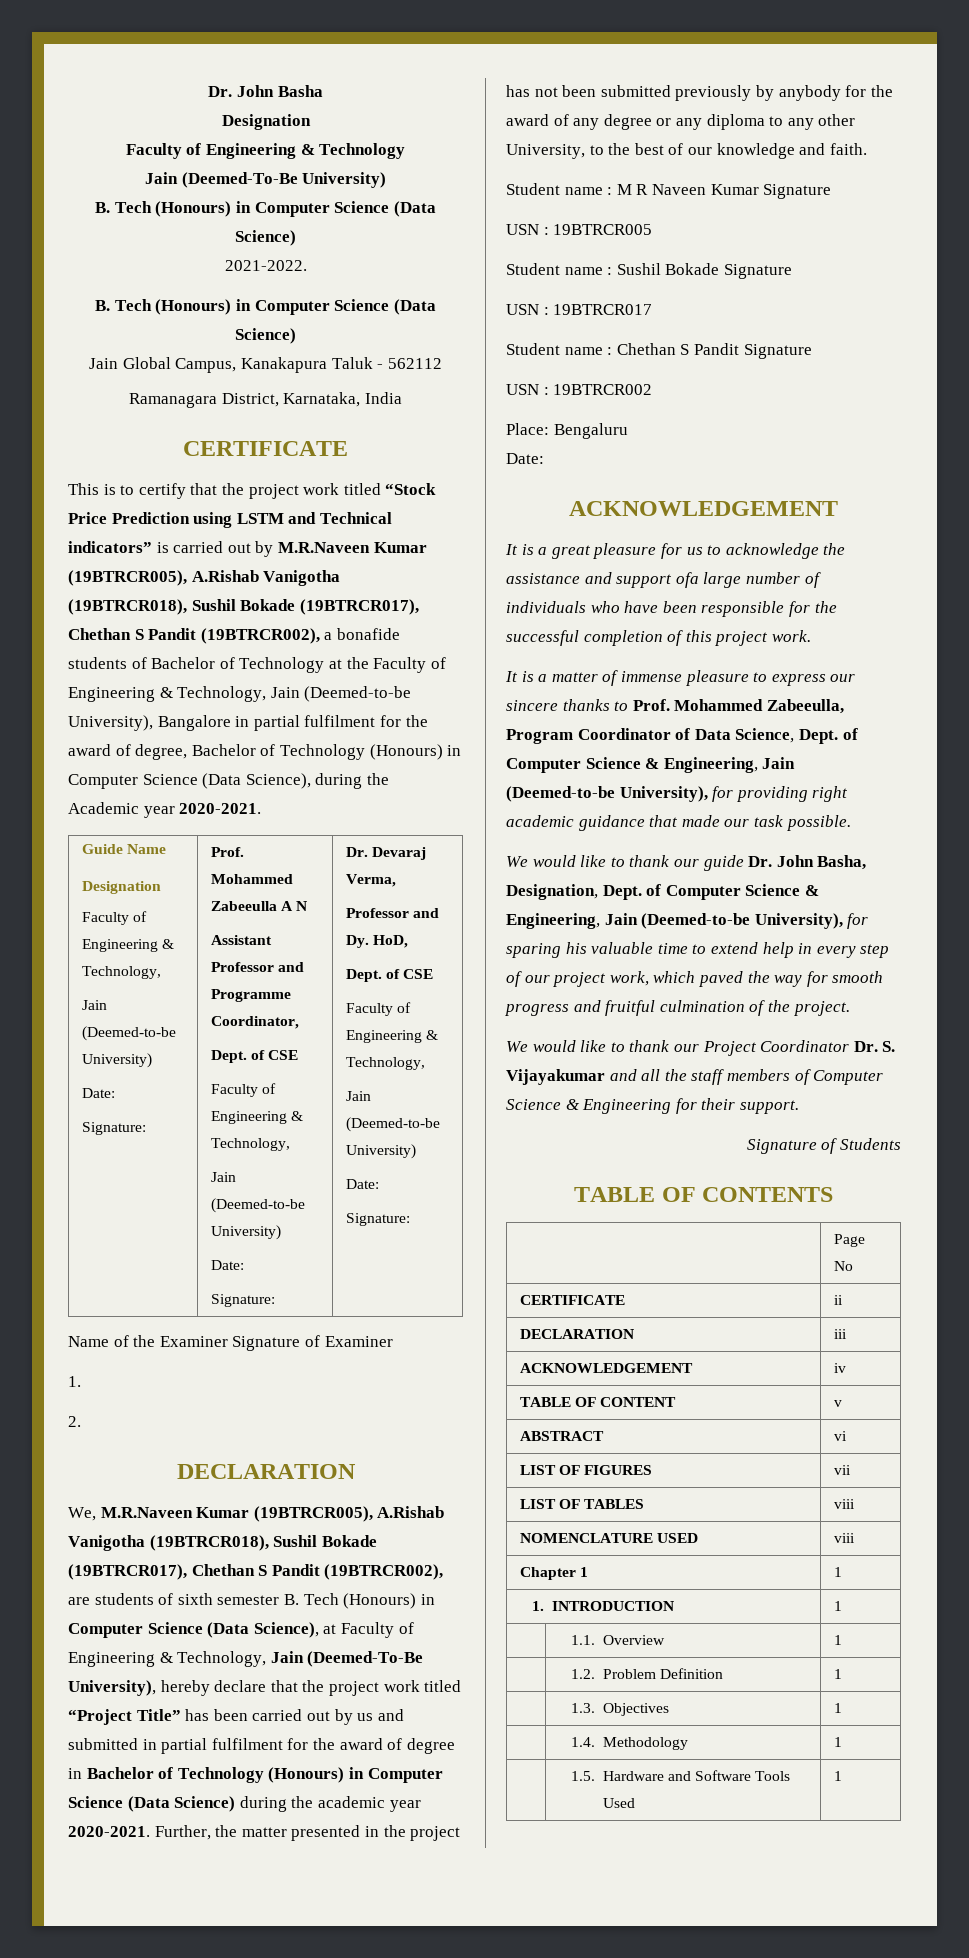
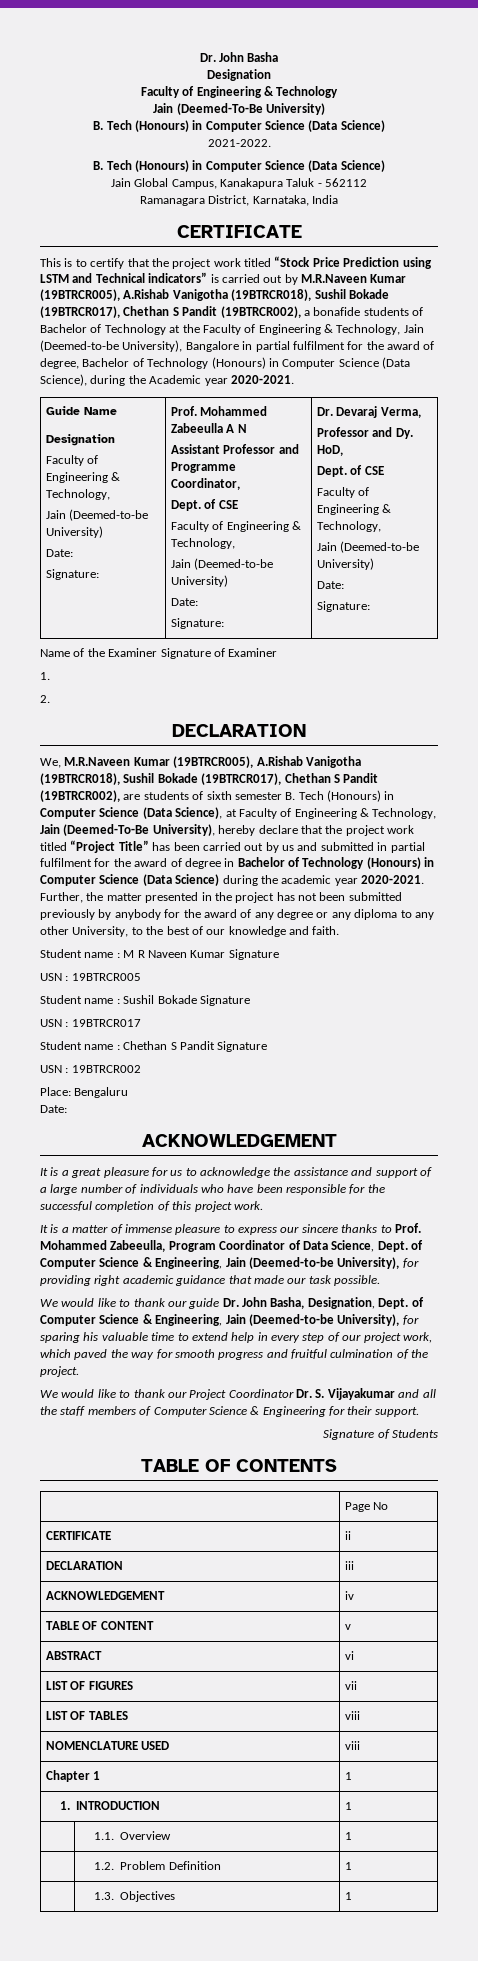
[675,572,699,588] ofa -> [419,1167,432,1177] [40,1187,47,1193] of a
[571,1737,688,1750] [833,1737,842,1747] [571,1770,791,1781] [602,1798,635,1808] [833,1771,842,1781] // | 1.4. Methodology | 1 // | 1.5. Hardware and Software Tools Used | 1 -> (352, 1896) none

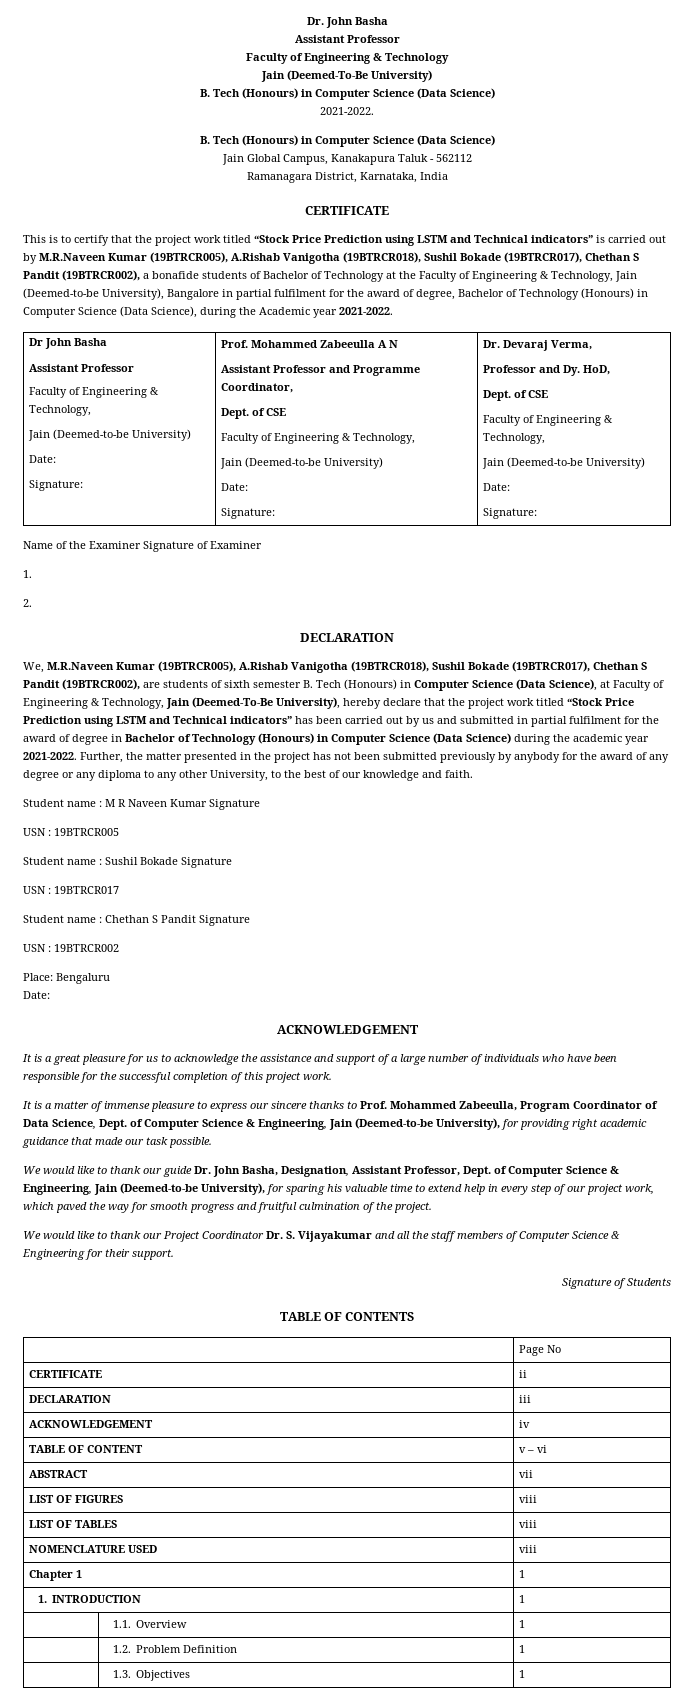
[207,69,271,81] Designation -> [294,35,400,43] Assistant Professor
[230,375,294,384] [45,406,117,415] [45,434,115,446] 2020-2021. // Guide Name // Designation -> [339,307,393,315] [28,338,107,349] [28,364,134,372] 2021-2022. // Dr John Basha // Assistant Professor
[70,840,149,853] “Project Title” -> [567,698,634,706] [23,716,292,727] “Stock Price Prediction using LSTM and Technical indicators”
[361,875,424,884] 2020-2021. -> [23,752,77,760] 2021-2022.
(375, 1303) none -> [352,1166,460,1176] Assistant Professor,
(351, 1627) none -> [526,1445,547,1453] – vi
[344,1651,354,1660] vi -> [518,1470,533,1478] vii
[344,1681,357,1690] vii -> [518,1495,537,1503] viii

